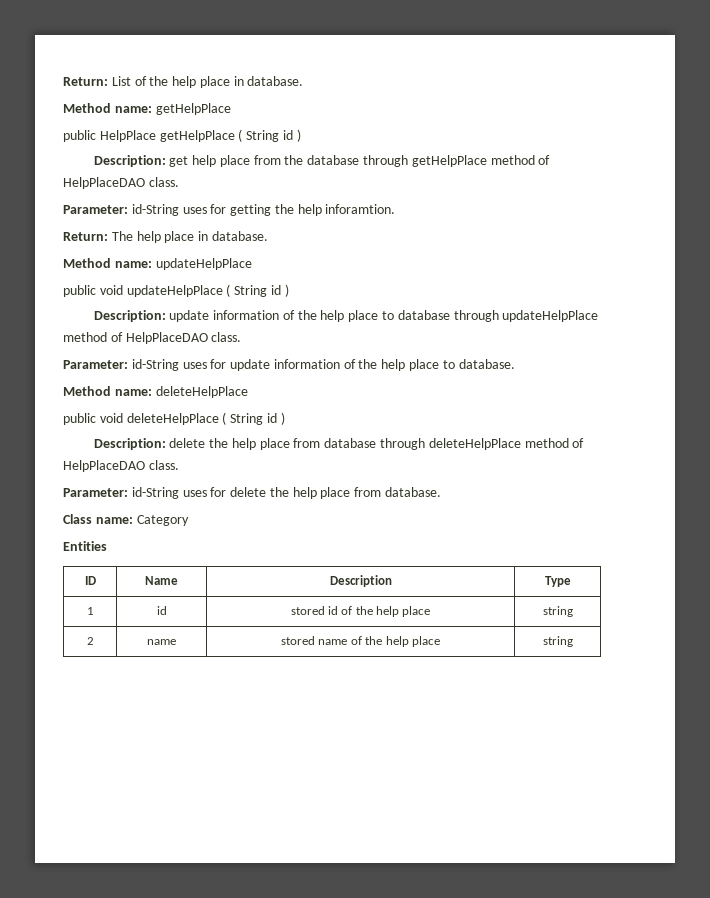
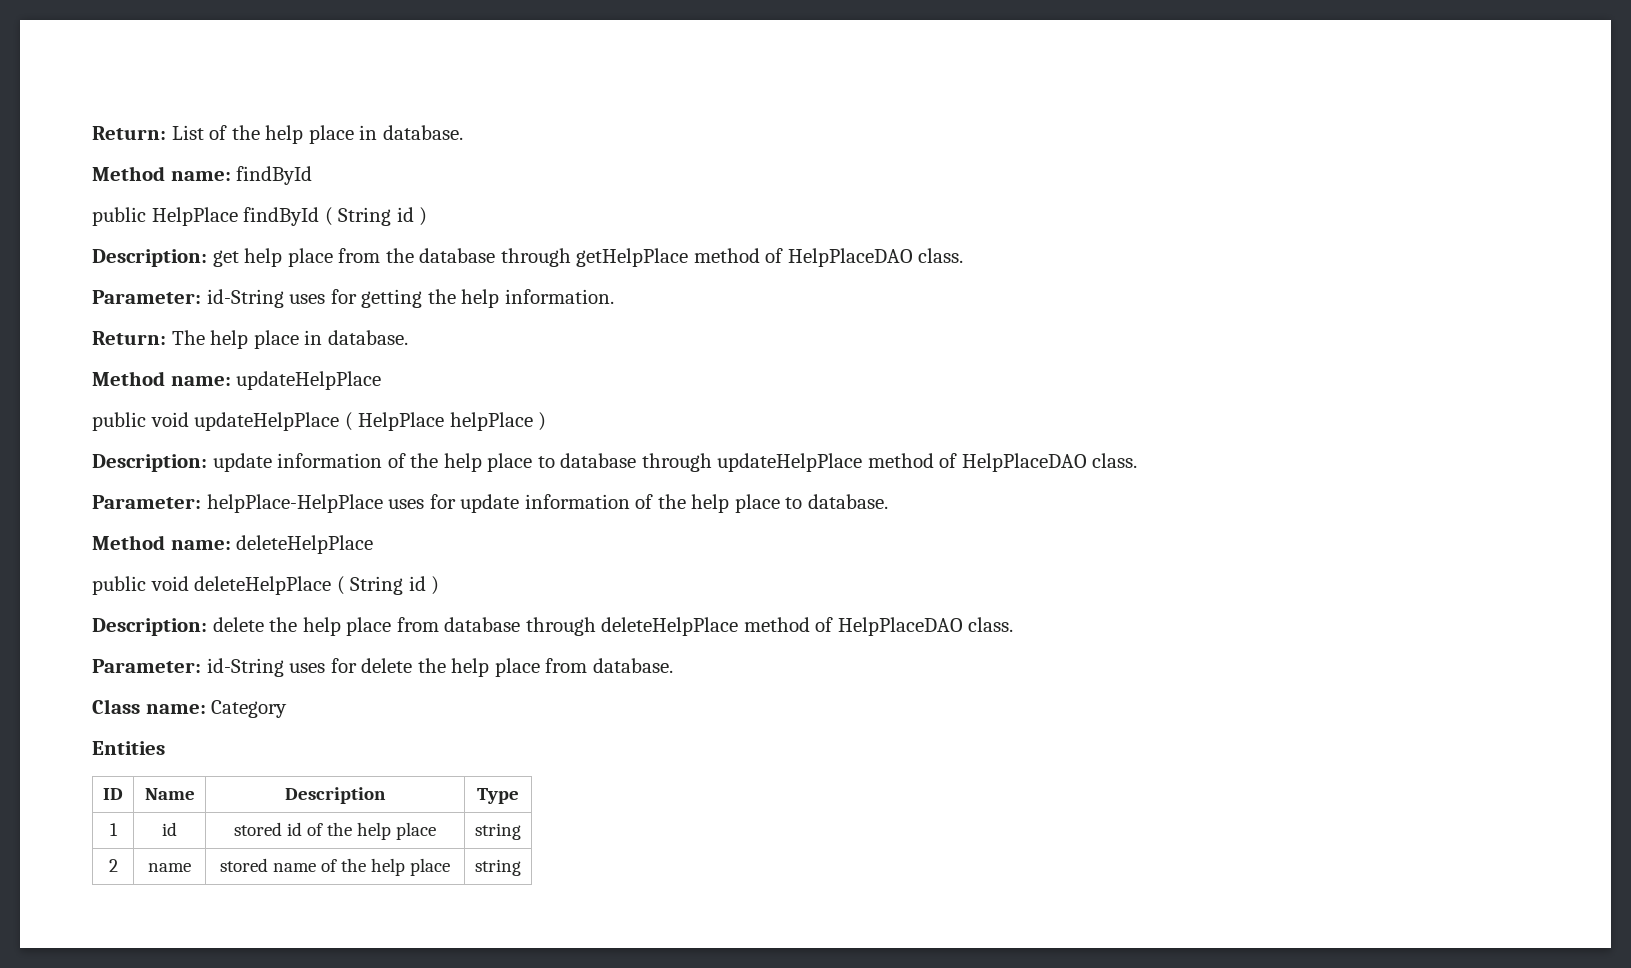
[155,103,231,115] getHelpPlace -> [236,166,313,185] findById
[159,130,235,142] getHelpPlace -> [243,207,320,226] findById
[325,204,396,214] inforamtion. -> [504,289,614,304] information.
[234,285,281,297] String id -> [358,412,533,431] HelpPlace helpPlace
[131,359,179,371] id-String -> [206,494,383,513] helpPlace-HelpPlace

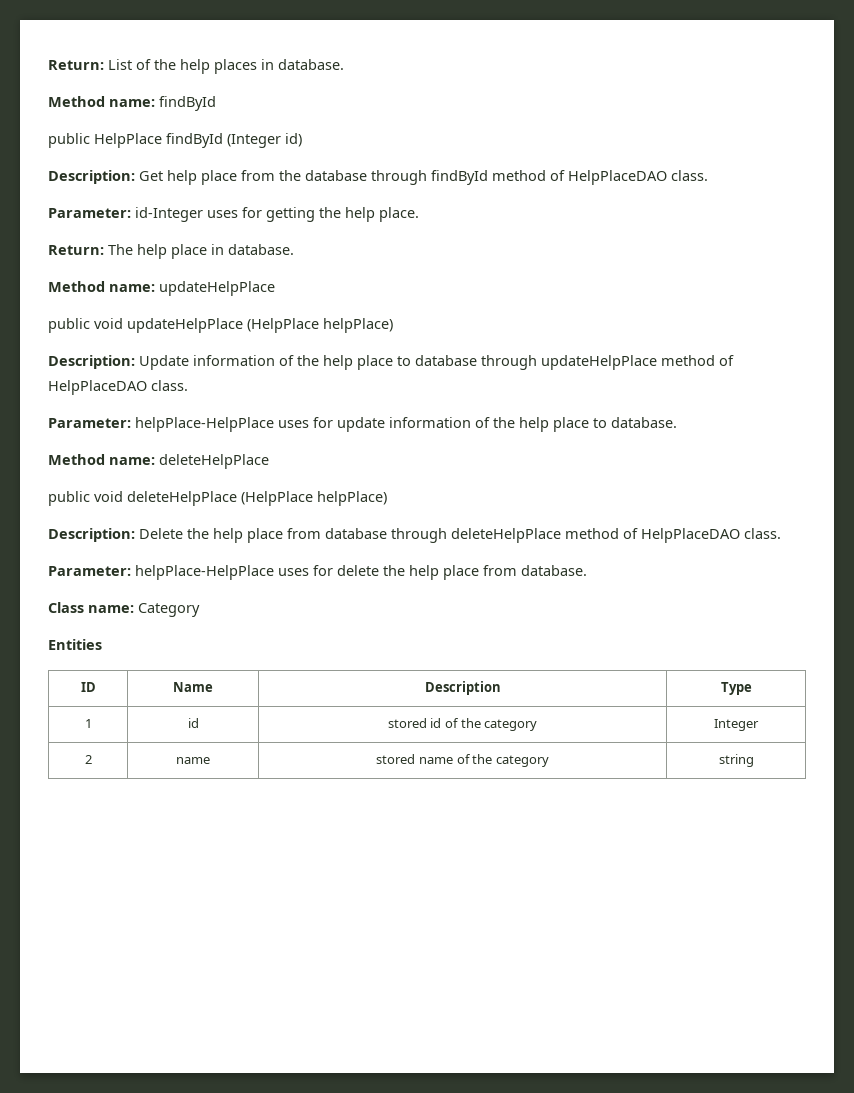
[308,125,354,144] place -> [214,59,257,74] places
[324,207,428,226] [92,249,239,267] ( String id ) // Description: get -> [227,133,302,148] [48,170,163,184] (Integer id) // Description: Get
[576,248,964,267] [92,289,284,308] getHelpPlace method of HelpPlaceDAO class. // Parameter: id-String -> [431,170,708,185] [48,207,203,222] findById method of HelpPlaceDAO class. // Parameter: id-Integer
[504,289,614,304] information. -> [379,207,419,222] place.
[344,412,547,431] [92,453,272,472] ( HelpPlace helpPlace ) // Description: update -> [247,318,393,333] [48,355,189,370] (HelpPlace helpPlace) // Description: Update
[336,576,440,595] [92,617,264,636] ( String id ) // Description: delete -> [241,491,387,506] [48,528,183,542] (HelpPlace helpPlace) // Description: Delete
[206,658,284,677] id-String -> [135,565,274,580] helpPlace-HelpPlace
[356,822,436,840] [475,823,521,840] help place | string -> [484,719,538,731] [714,719,759,731] category | Integer
[370,858,450,876] help place -> [495,755,549,767] category

